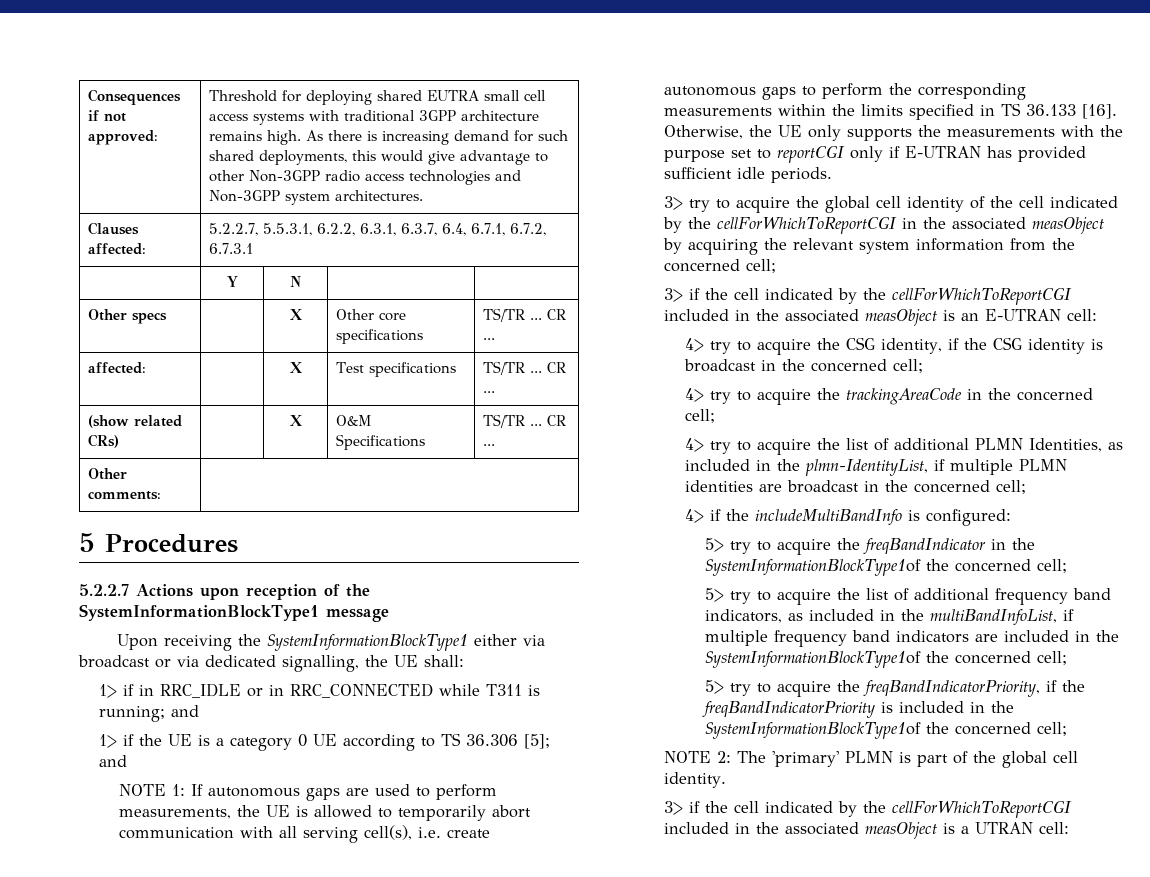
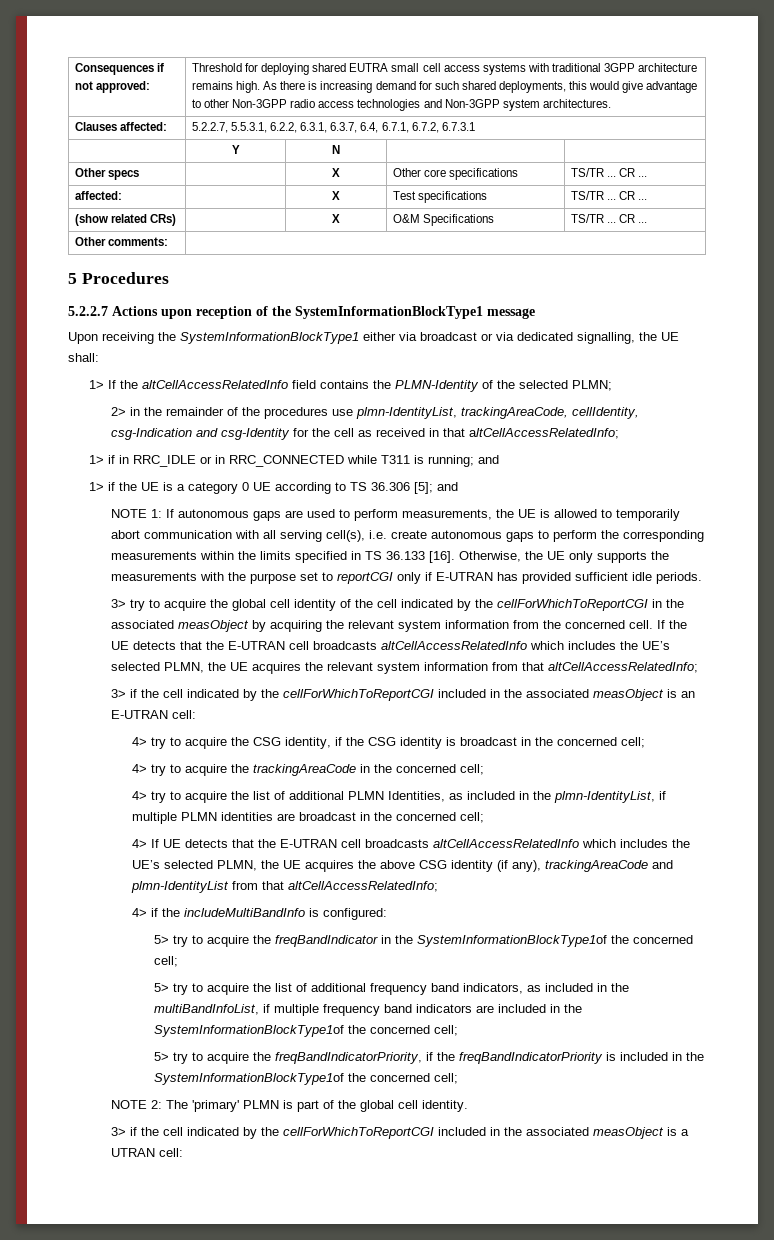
(464, 661) none -> [89,380,613,392] [110,407,639,419] [110,428,619,440] // 1> If the altCellAccessRelatedInfo field contains the PLMN-Identity of the selected PLMN; // 2> in the remainder of the procedures use plmn-IdentityList, trackingAreaCode, cellIdentity, csg-Indication and csg-Identity for the cell as received in that altCellAccessRelatedInfo;
[746,259,777,273] cell; -> [628,620,687,629] [110,641,670,650] [110,662,698,674] cell. If the UE detects that the E-UTRAN cell broadcasts altCellAccessRelatedInfo which includes the UE’s selected PLMN, the UE acquires the relevant system information from that altCellAccessRelatedInfo;
(1026, 487) none -> [132,839,691,848] [132,860,674,872] [131,881,439,893] // 4> If UE detects that the E-UTRAN cell broadcasts altCellAccessRelatedInfo which includes the UE’s selected PLMN, the UE acquires the above CSG identity (if any), trackingAreaCode and plmn-IdentityList from that altCellAccessRelatedInfo;

